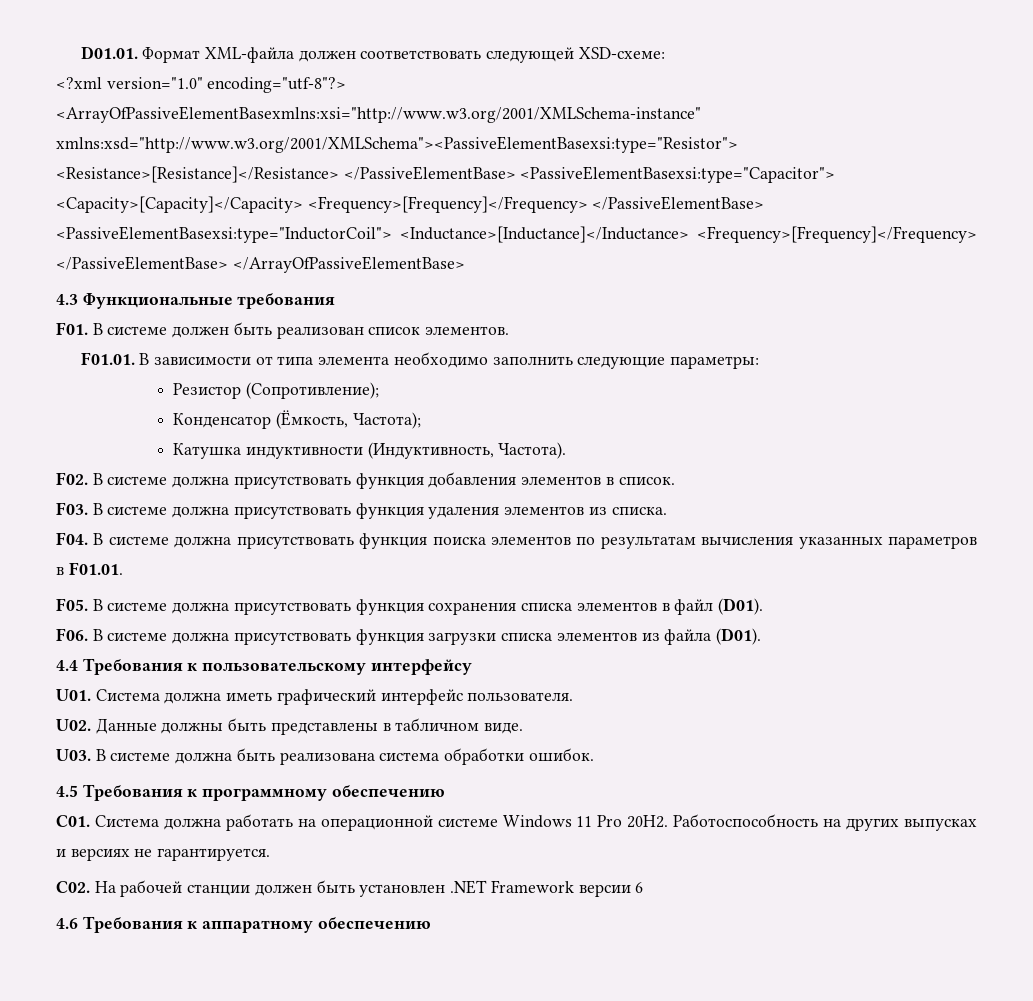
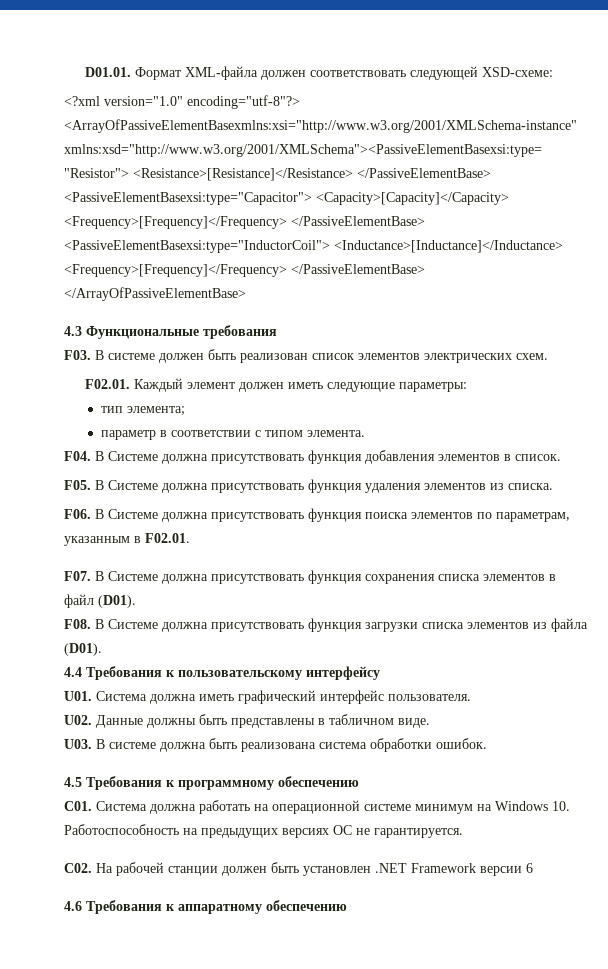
[56,322,88,335] F01. -> [64,350,91,360] F03.
[425,326,510,335] [80,352,760,369] [173,382,380,399] [173,410,421,429] [173,442,567,459] [56,472,168,485] элементов. // F01.01. В зависимости от типа элемента необходимо заполнить следующие параметры: // Резистор (Сопротивление); // Конденсатор (Ёмкость, Частота); // Катушка индуктивности (Индуктивность, Частота). // F02. В системе -> [358,353,548,363] [85,378,468,392] [100,406,185,416] [100,430,365,440] [64,451,158,461] элементов электрических схем. // F02.01. Каждый элемент должен иметь следующие параметры: // тип элемента; // параметр в соответствии с типом элемента. // F04. В Системе
[56,502,168,515] F03. В системе -> [64,480,158,490] F05. В Системе
[56,532,169,545] F04. В системе -> [64,509,158,519] F06. В Системе
[600,536,977,549] [56,562,123,575] [56,598,168,611] результатам вычисления указанных параметров в F01.01. // F05. В системе -> [496,512,570,522] [64,533,190,546] [64,571,158,581] параметрам, указанным в F02.01. // F07. В Системе
[56,628,168,641] F06. В системе -> [64,619,158,629] F08. В Системе
[502,814,978,831] [56,848,130,861] Windows 11 Pro 20H2. Работоспособность на других выпусках и версиях -> [415,801,570,814] [64,824,352,838] минимум на Windows 10. Работоспособность на предыдущих версиях ОС

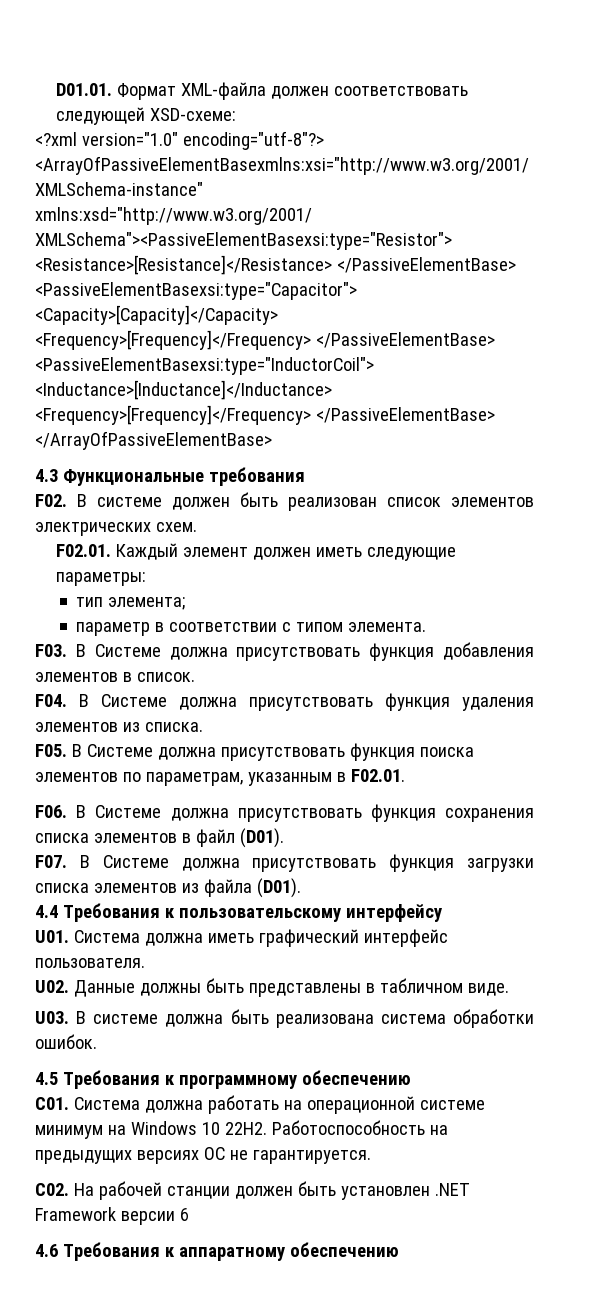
[64,350,91,360] F03. -> [35,494,67,507] F02.
[64,451,91,461] F04. -> [35,644,67,657] F03.
[64,480,91,490] F05. -> [35,694,67,707] F04.
[64,509,91,519] F06. -> [35,744,67,757] F05.
[64,571,91,581] F07. -> [35,805,67,818] F06.
[64,619,91,629] F08. -> [35,855,67,868] F07.
[552,801,570,811] 10. -> [201,1122,267,1135] 10 22H2.

